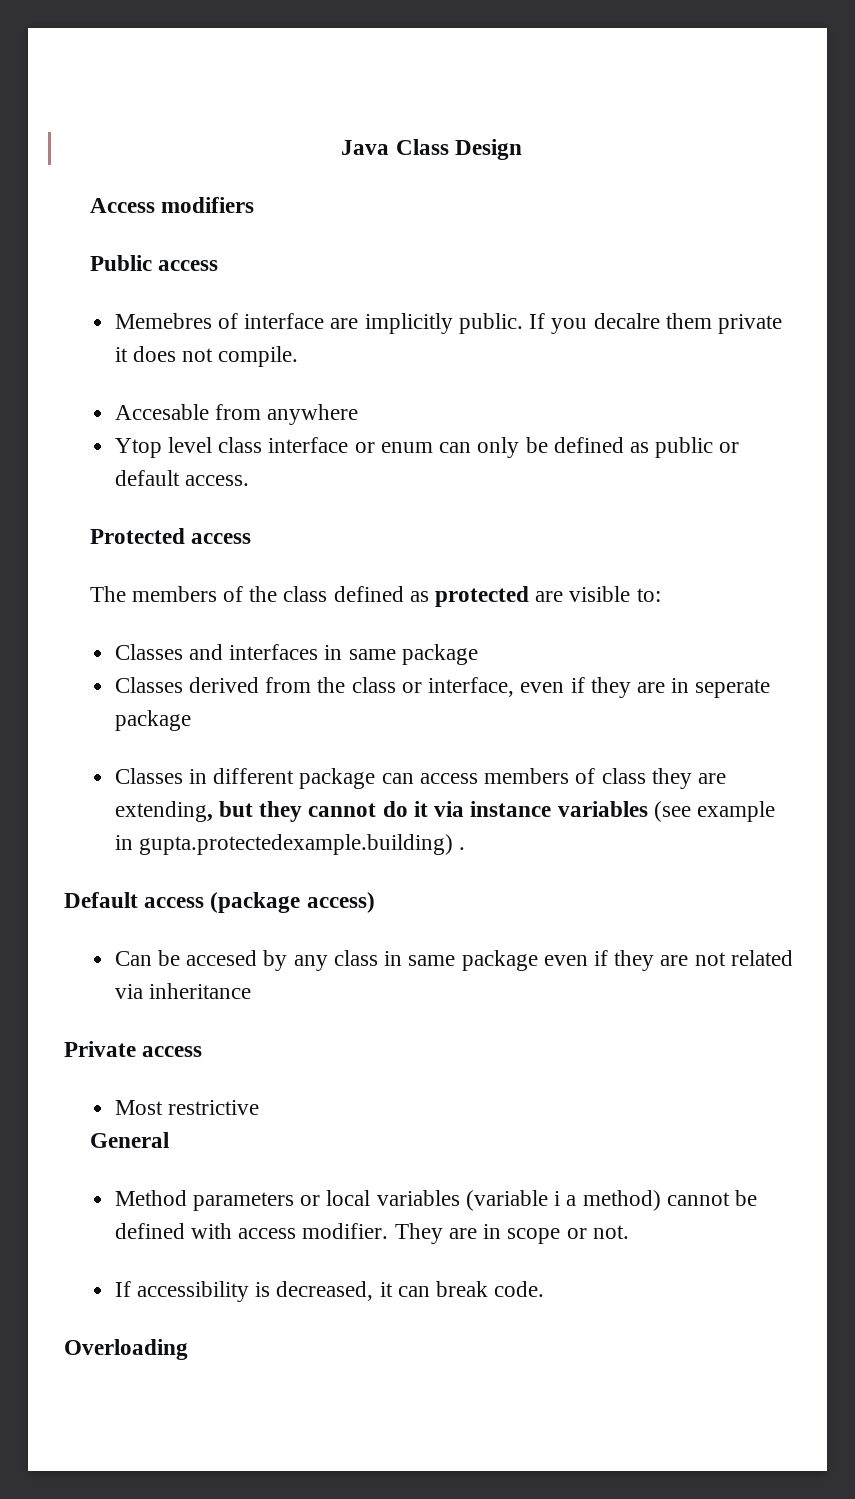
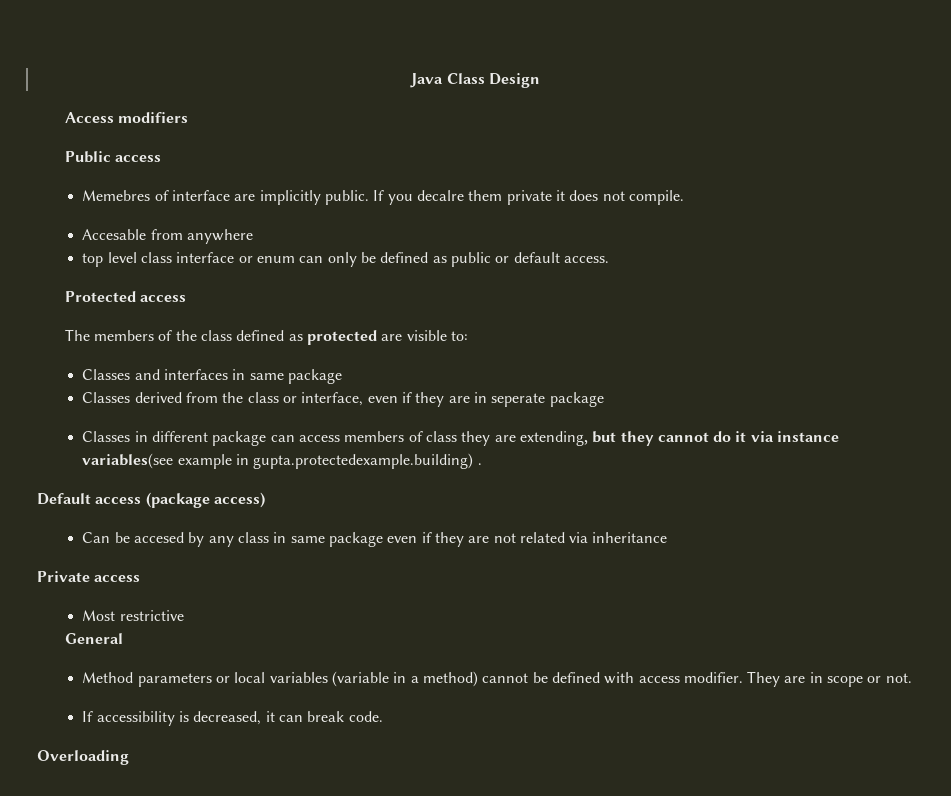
[114,438,162,458] Ytop -> [82,253,104,267] top
[557,801,691,822] variables (see -> [82,453,174,469] variables(see
[554,1191,561,1206] i -> [393,672,407,683] in

